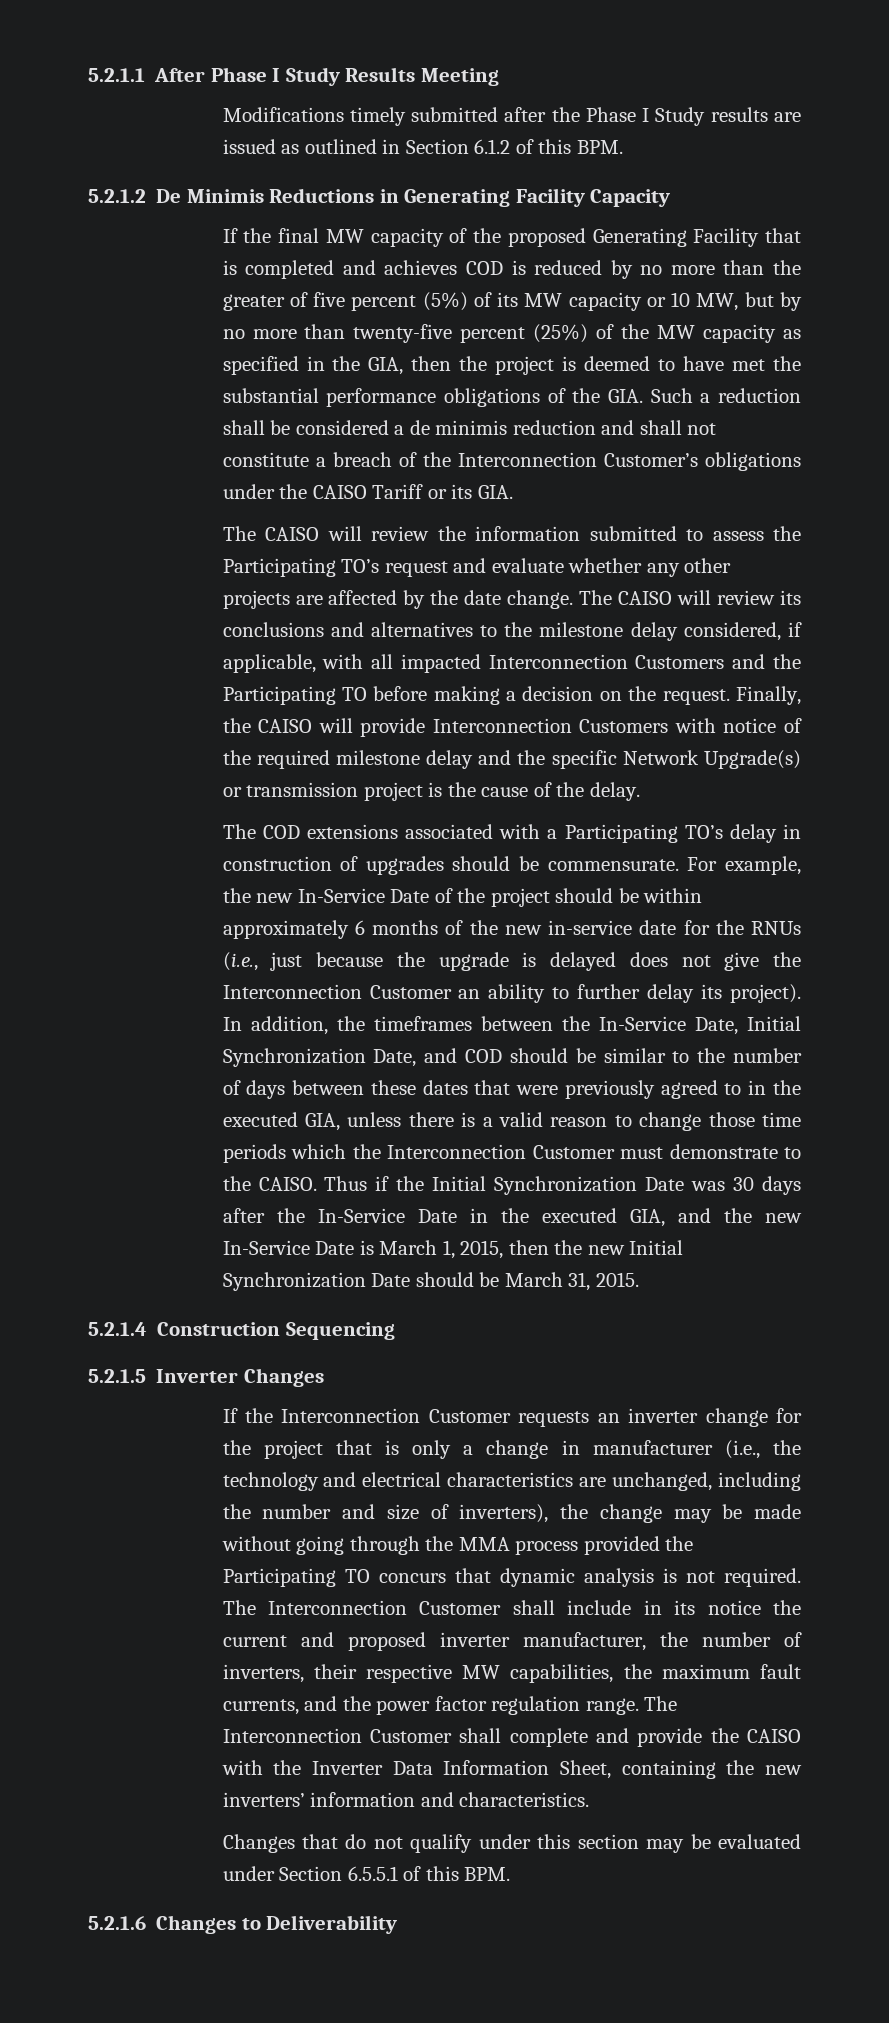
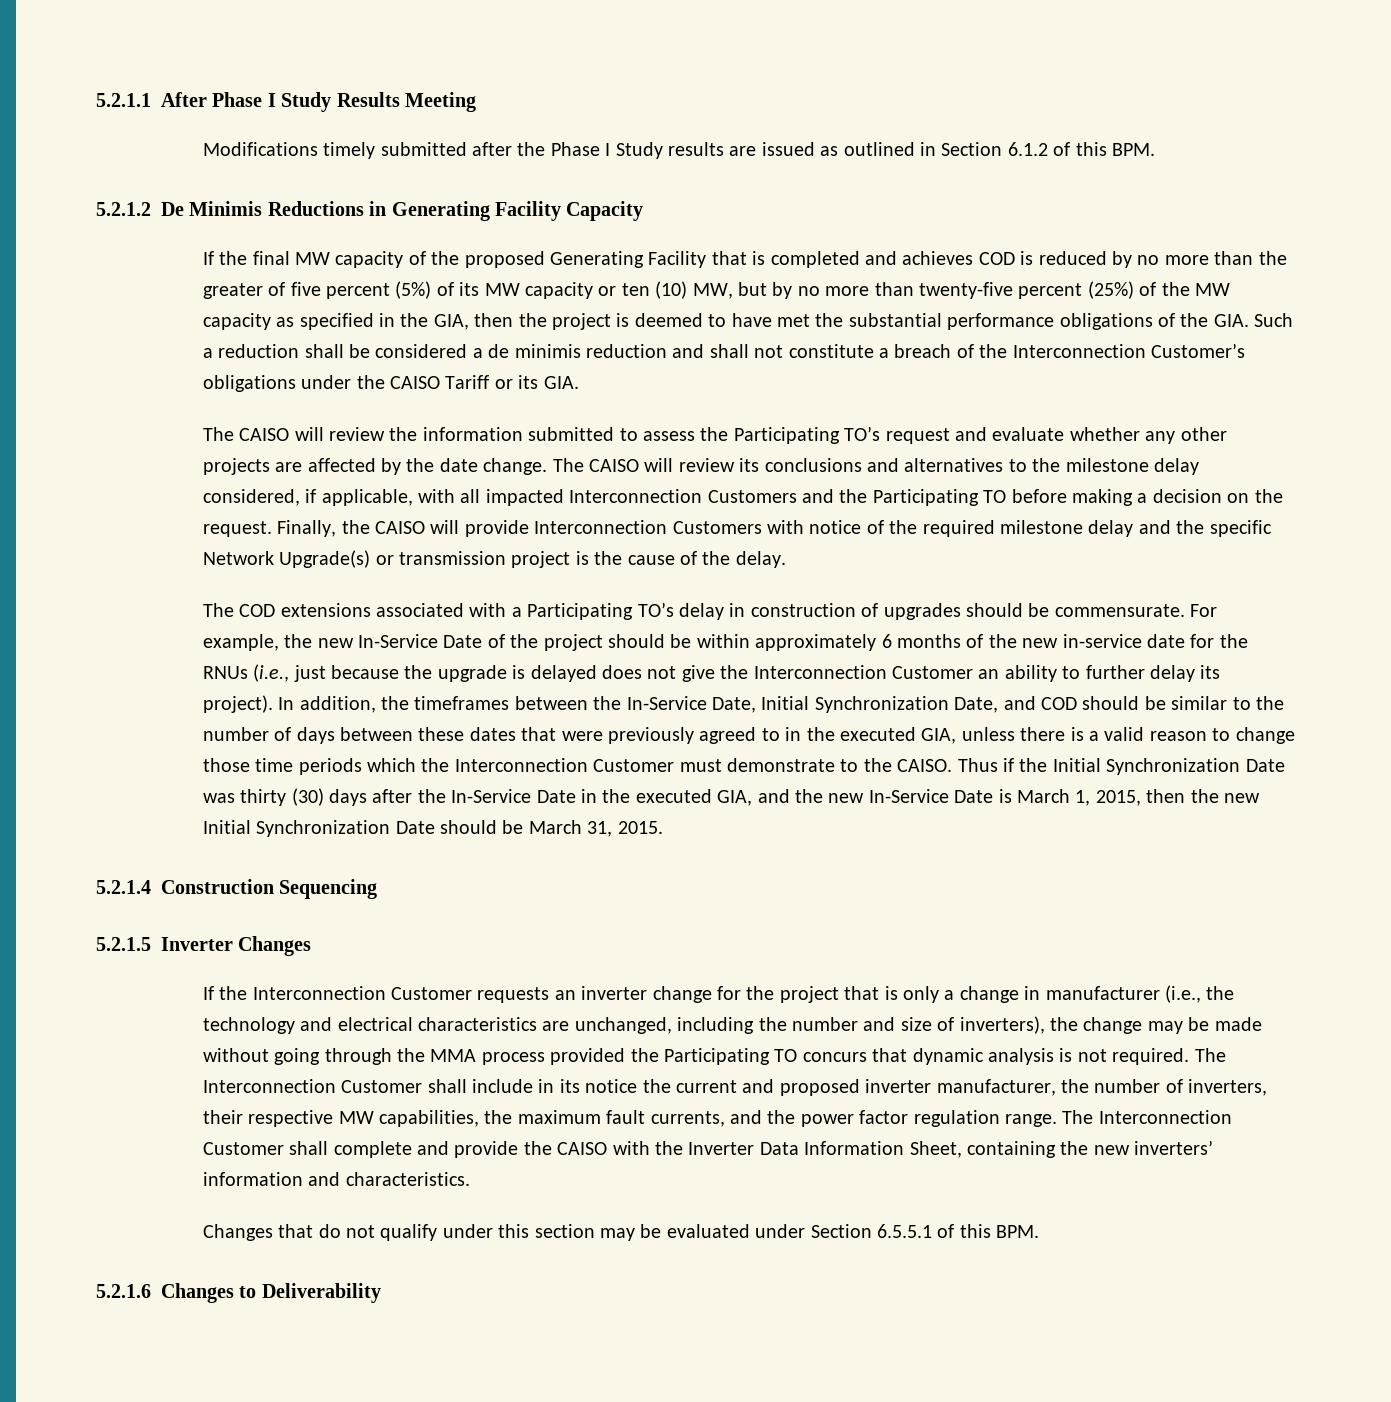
[671,292,691,307] 10 -> [621,281,688,299] ten (10)
[733,1177,755,1191] 30 -> [240,788,324,806] thirty (30)

